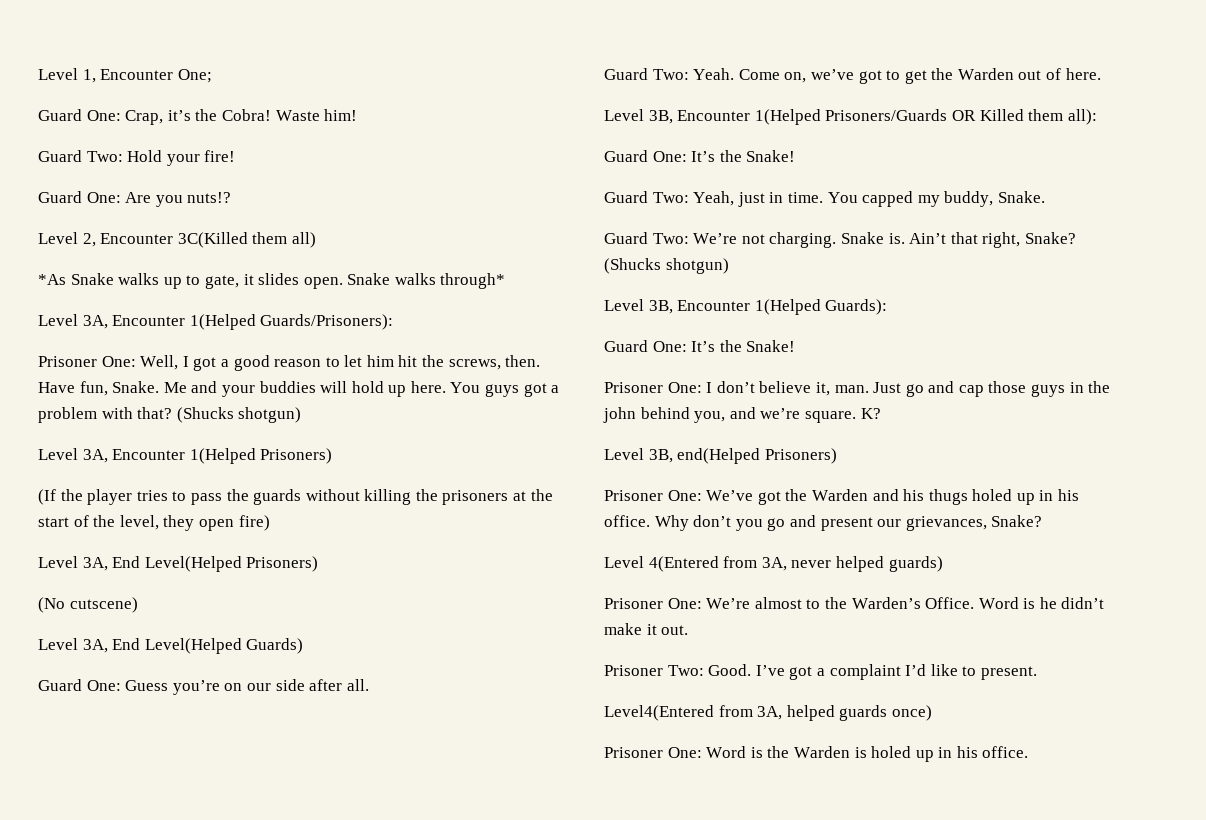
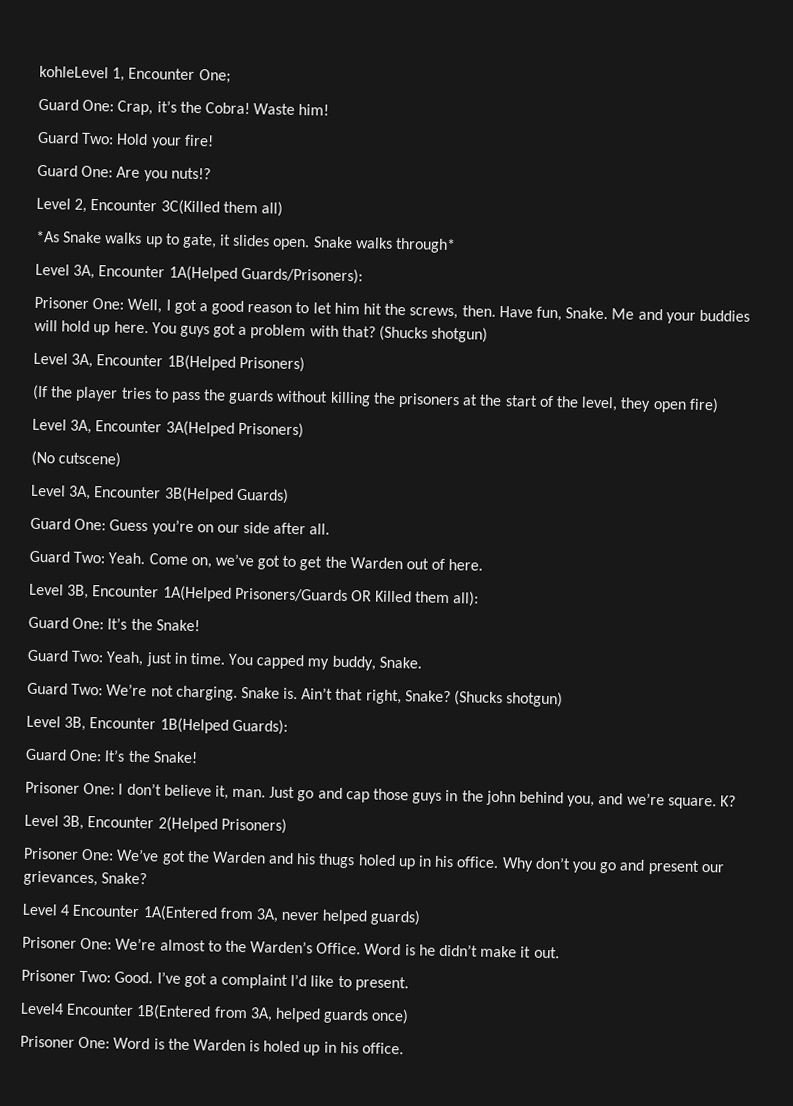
[38,68,78,80] Level -> [39,65,109,79] kohleLevel
[189,314,256,330] 1(Helped -> [168,265,238,282] 1A(Helped
[189,448,256,464] 1(Helped -> [166,354,236,371] 1B(Helped
[112,556,242,572] End Level(Helped -> [95,420,235,437] Encounter 3A(Helped
[112,638,242,654] End Level(Helped -> [94,486,234,503] Encounter 3B(Helped
[754,109,821,125] 1(Helped -> [162,585,232,602] 1A(Helped
[754,299,821,315] 1(Helped -> [159,717,229,734] 1B(Helped
[677,448,761,464] end(Helped -> [87,816,218,833] Encounter 2(Helped
[648,556,719,572] 4(Entered -> [60,904,218,922] 4 Encounter 1A(Entered
[604,705,714,721] Level4(Entered -> [20,1002,212,1021] Level4 Encounter 1B(Entered

